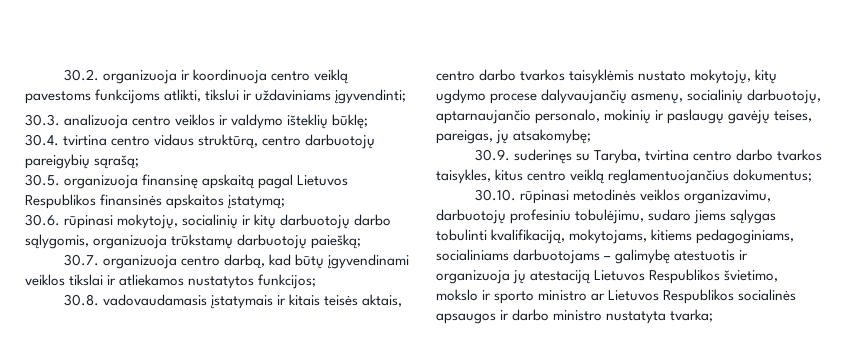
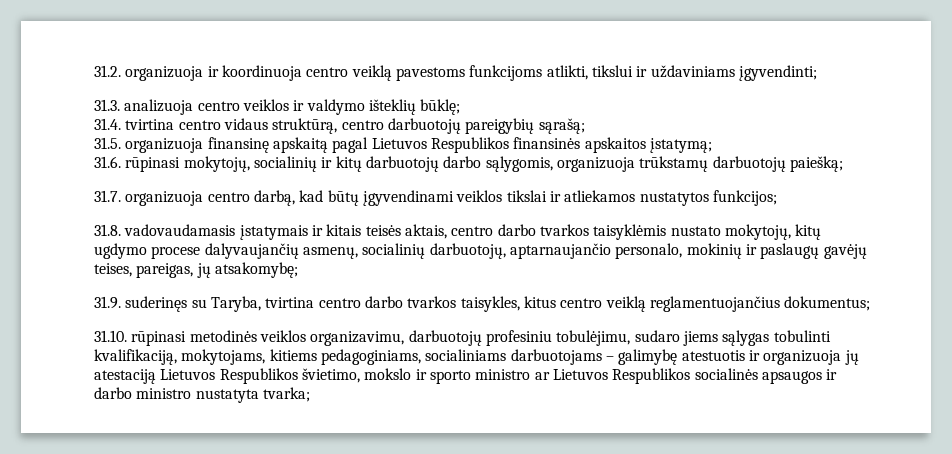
[63,69,99,81] 30.2. -> [94,65,121,77] 31.2.
[25,114,60,126] 30.3. -> [94,99,120,111] 31.3.
[25,134,59,146] 30.4. -> [94,118,121,130] 31.4.
[25,174,60,186] 30.5. -> [94,137,121,149] 31.5.
[25,214,60,226] 30.6. -> [94,156,121,168] 31.6.
[63,254,99,266] 30.7. -> [94,190,121,202] 31.7.
[63,294,99,306] 30.8. -> [94,224,121,236] 31.8.
[474,149,510,161] 30.9. -> [94,296,121,309] 31.9.
[474,189,516,201] 30.10. -> [94,330,127,342] 31.10.

